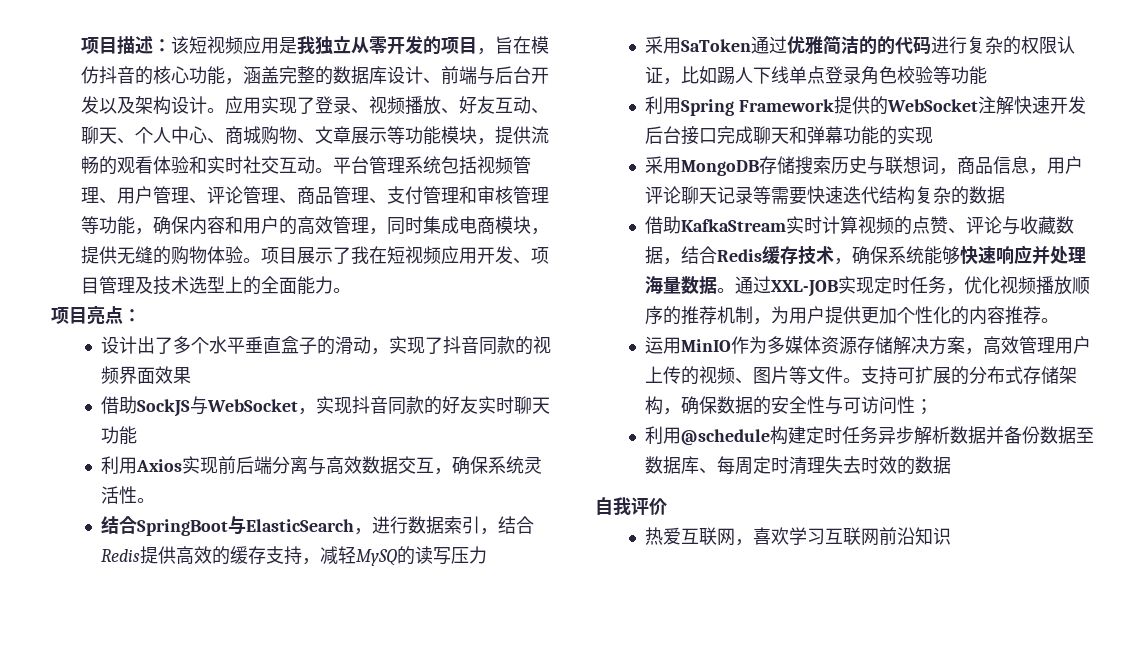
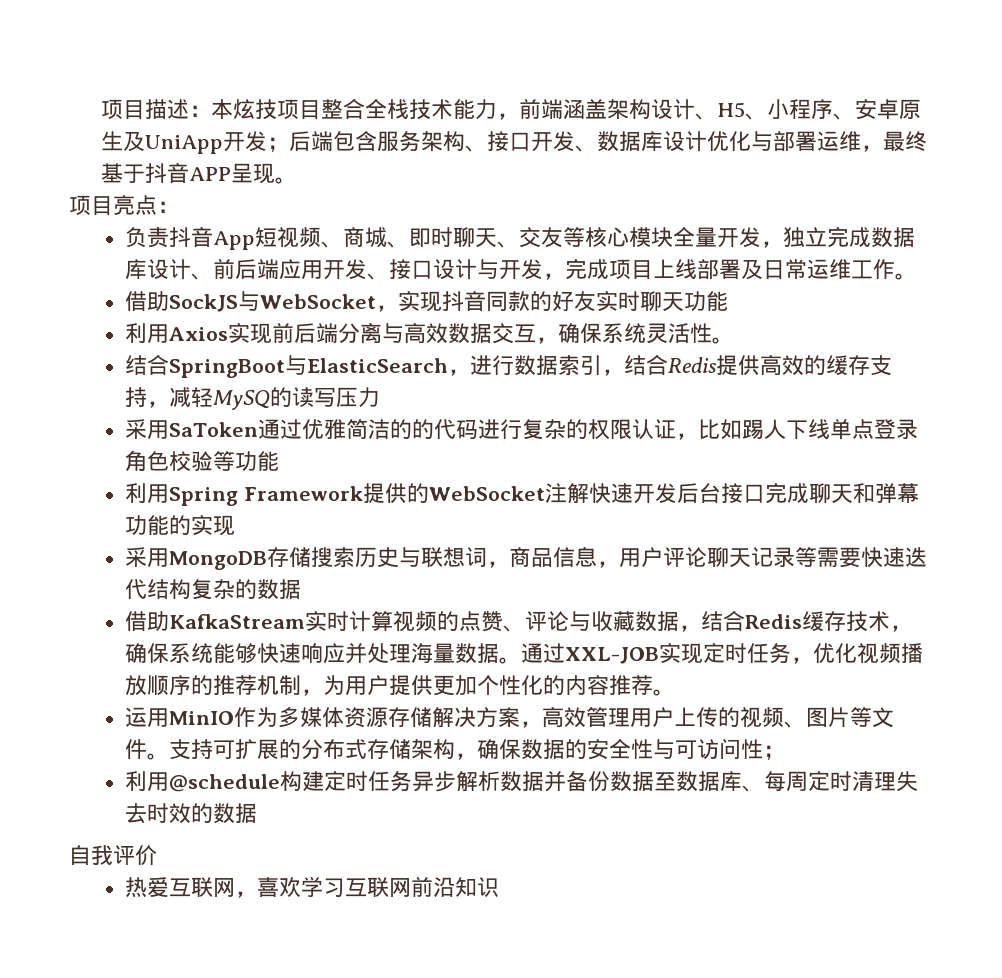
[170,35,549,55] [80,66,549,85] [80,96,549,115] [80,126,549,145] [80,156,531,175] [80,186,549,205] [80,216,549,235] [80,246,549,265] [80,276,351,295] [51,305,141,325] [100,336,551,355] [100,366,191,384] 该短视频应用是我独立从零开发的项目，旨在模仿抖音的核心功能，涵盖完整的数据库设计、前端与后台开发以及架构设计。应用实现了登录、视频播放、好友互动、聊天、个人中心、商城购物、文章展示等功能模块，提供流畅的观看体验和实时社交互动。平台管理系统包括视频管理、用户管理、评论管理、商品管理、支付管理和审核管理等功能，确保内容和用户的高效管理，同时集成电商模块，提供无缝的购物体验。项目展示了我在短视频应用开发、项目管理及技术选型上的全面能力。 // 项目亮点： // 设计出了多个水平垂直盒子的滑动，实现了抖音同款的视频界面效果 -> [211,98,922,120] [101,131,928,154] [101,163,298,184] [69,195,179,215] [124,226,915,250] [124,258,917,280] 本炫技项目整合全栈技术能力，前端涵盖架构设计、H5、小程序、安卓原生及UniApp开发；后端包含服务架构、接口开发、数据库设计优化与部署运维，最终基于抖音APP呈现。 // 项目亮点： // 负责抖音App短视频、商城、即时聊天、交友等核心模块全量开发，独立完成数据库设计、前后端应用开发、接口设计与开发，完成项目上线部署及日常运维工作。

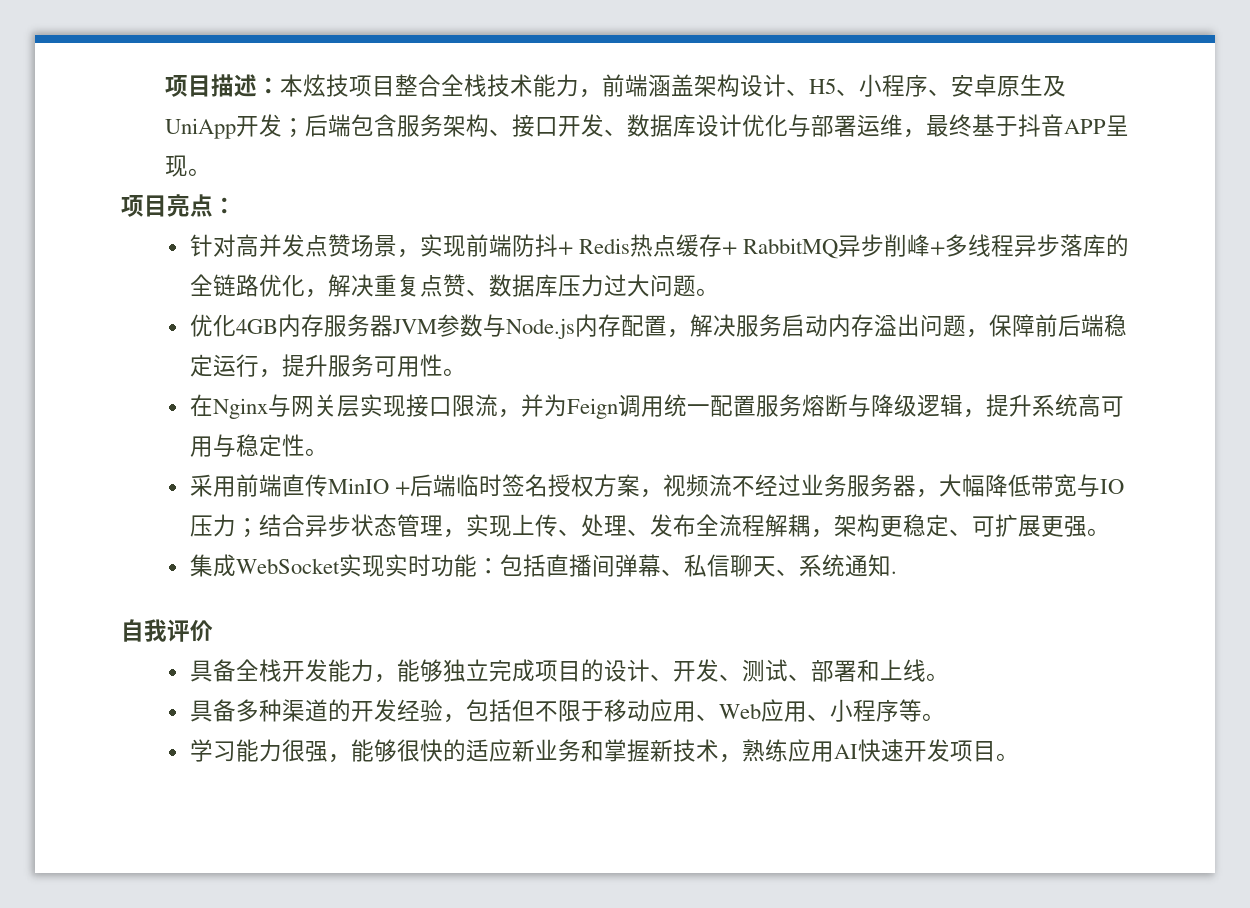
[124,226,915,250] [124,258,917,280] [124,291,728,312] [124,322,734,344] [124,354,892,378] [124,387,380,410] [124,419,918,440] [124,450,279,472] [124,482,919,506] [124,515,235,536] [124,546,927,570] [124,579,301,600] [124,610,912,632] [124,642,923,664] [124,675,675,696] [124,707,894,728] [124,738,785,760] [124,771,918,792] [124,803,257,824] [69,845,157,866] [124,876,499,898] 负责抖音App短视频、商城、即时聊天、交友等核心模块全量开发，独立完成数据库设计、前后端应用开发、接口设计与开发，完成项目上线部署及日常运维工作。 // 借助SockJS与WebSocket，实现抖音同款的好友实时聊天功能 // 利用Axios实现前后端分离与高效数据交互，确保系统灵活性。 // 结合SpringBoot与ElasticSearch，进行数据索引，结合Redis提供高效的缓存支持，减轻MySQ的读写压力 // 采用SaToken通过优雅简洁的的代码进行复杂的权限认证，比如踢人下线单点登录角色校验等功能 // 利用Spring Framework提供的WebSocket注解快速开发后台接口完成聊天和弹幕功能的实现 // 采用MongoDB存储搜索历史与联想词，商品信息，用户评论聊天记录等需要快速迭代结构复杂的数据 // 借助KafkaStream实时计算视频的点赞、评论与收藏数据，结合Redis缓存技术，确保系统能够快速响应并处理海量数据。通过XXL-JOB实现定时任务，优化视频播放顺序的推荐机制，为用户提供更加个性化的内容推荐。 // 运用MinIO作为多媒体资源存储解决方案，高效管理用户上传的视频、图片等文件。支持可扩展的分布式存储架构，确保数据的安全性与可访问性； // 利用@schedule构建定时任务异步解析数据并备份数据至数据库、每周定时清理失去时效的数据 // 自我评价 // 热爱互联网，喜欢学习互联网前沿知识 -> [189,234,1129,259] [189,274,719,298] [189,314,1127,339] [189,354,466,378] [189,394,1124,419] [189,434,328,457] [189,474,1124,498] [189,514,1110,538] [189,554,897,577] [121,619,213,642] [189,659,949,683] [189,699,945,723] [189,739,1019,763] 针对高并发点赞场景，实现前端防抖+ Redis热点缓存+ RabbitMQ异步削峰+多线程异步落库的全链路优化，解决重复点赞、数据库压力过大问题。 // 优化4GB内存服务器JVM参数与Node.js内存配置，解决服务启动内存溢出问题，保障前后端稳定运行，提升服务可用性。 // 在Nginx与网关层实现接口限流，并为Feign调用统一配置服务熔断与降级逻辑，提升系统高可用与稳定性。 // 采用前端直传MinIO +后端临时签名授权方案，视频流不经过业务服务器，大幅降低带宽与IO压力；结合异步状态管理，实现上传、处理、发布全流程解耦，架构更稳定、可扩展更强。 // 集成WebSocket实现实时功能：包括直播间弹幕、私信聊天、系统通知. // 自我评价 // 具备全栈开发能力，能够独立完成项目的设计、开发、测试、部署和上线。 // 具备多种渠道的开发经验，包括但不限于移动应用、Web应用、小程序等。 // 学习能力很强，能够很快的适应新业务和掌握新技术，熟练应用AI快速开发项目。

